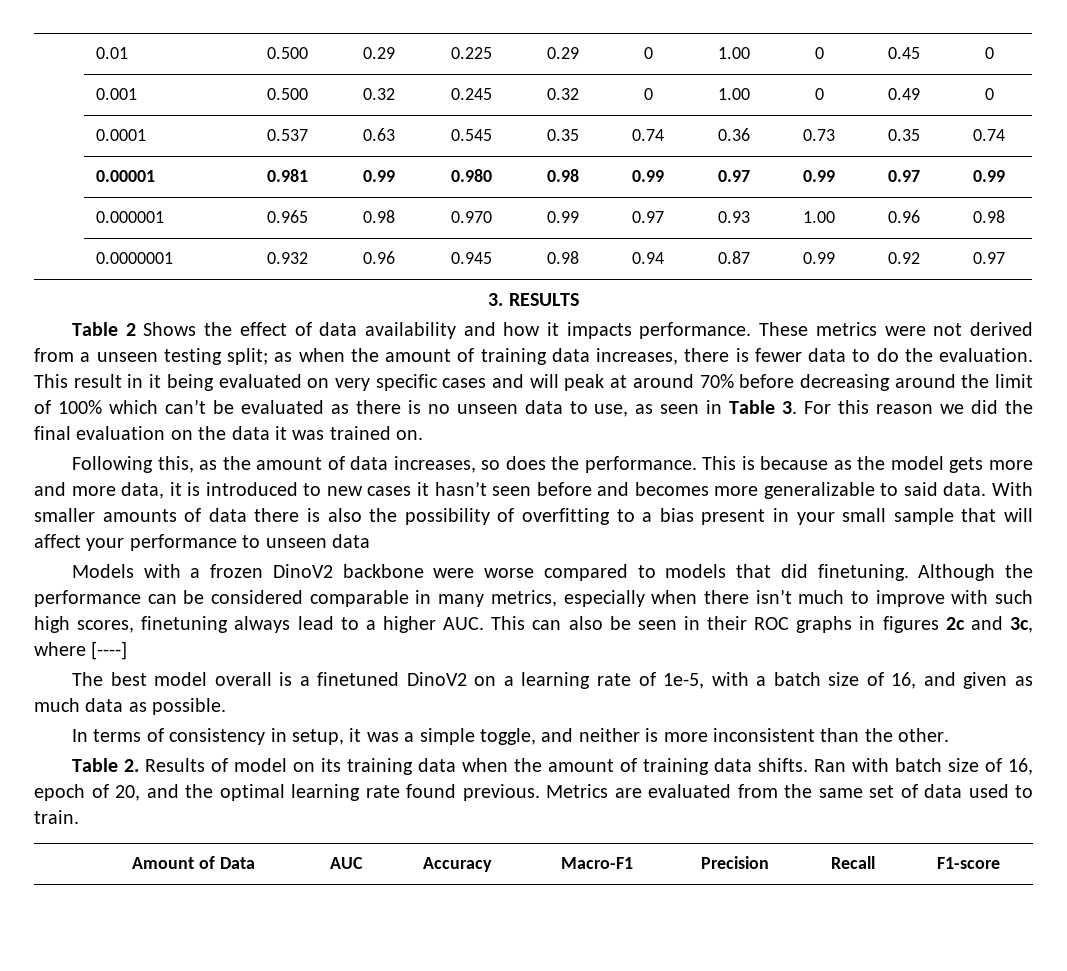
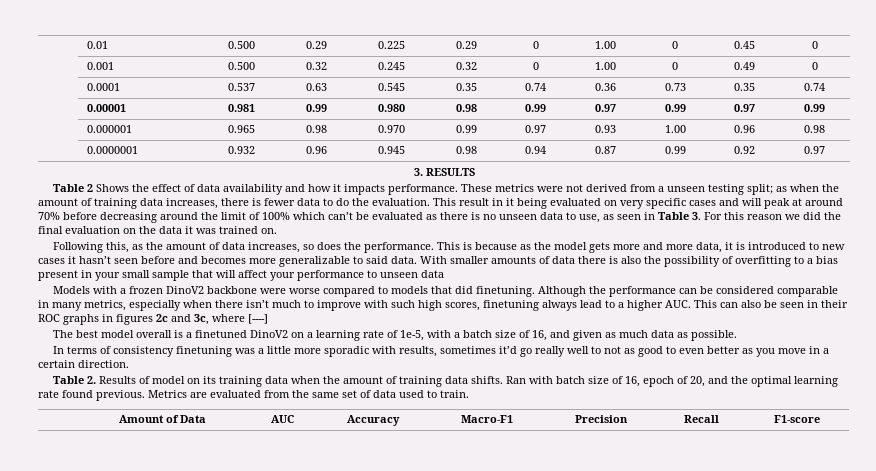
[270,728,950,745] in setup, it was a simple toggle, and neither is more inconsistent than the other. -> [175,346,829,357] [38,360,129,368] finetuning was a little more sporadic with results, sometimes it’d go really well to not as good to even better as you move in a certain direction.

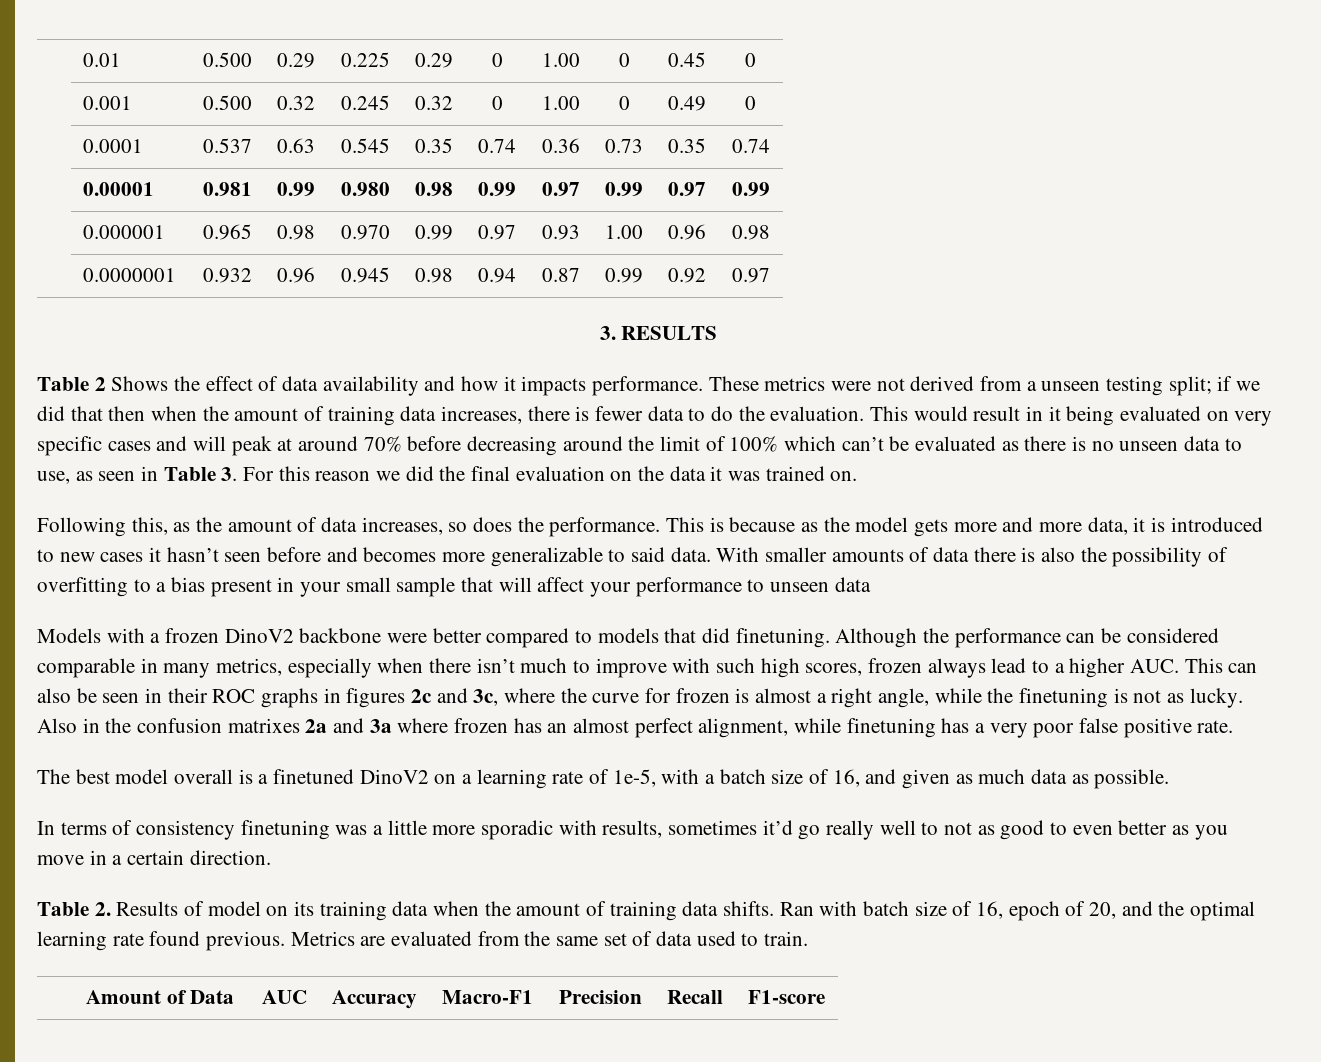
[775,186,787,192] as -> [1217,376,1261,391] [37,406,146,421] if we did that then
(456, 202) none -> [913,406,968,421] would
[288,288,320,294] worse -> [432,628,482,643] better
[483,300,539,311] finetuning -> [868,658,923,673] frozen
[248,314,268,324] [----] -> [560,688,1243,708] [37,718,1234,738] the curve for frozen is almost a right angle, while the finetuning is not as lucky. Also in the confusion matrixes 2a and 3a where frozen has an almost perfect alignment, while finetuning has a very poor false positive rate.

